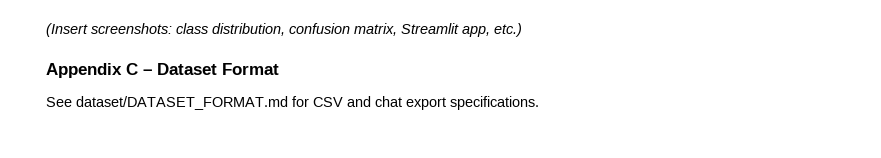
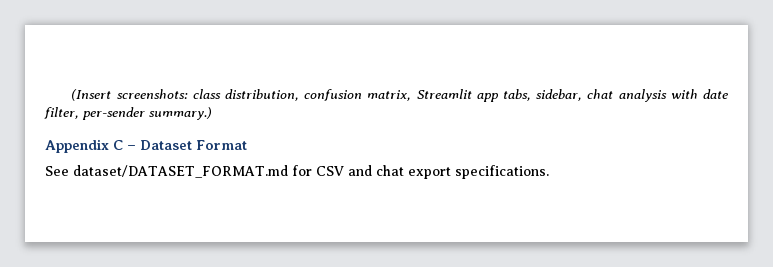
[462,23,522,37] app, etc.) -> [476,89,728,102] [44,107,212,120] app tabs, sidebar, chat analysis with date filter, per-sender summary.)

